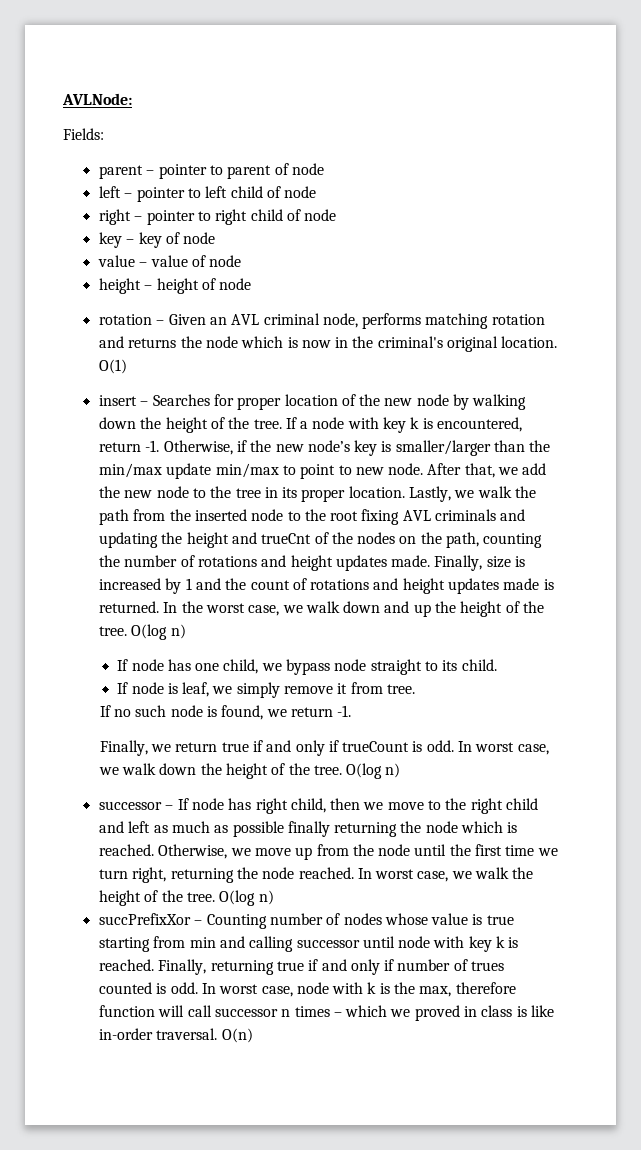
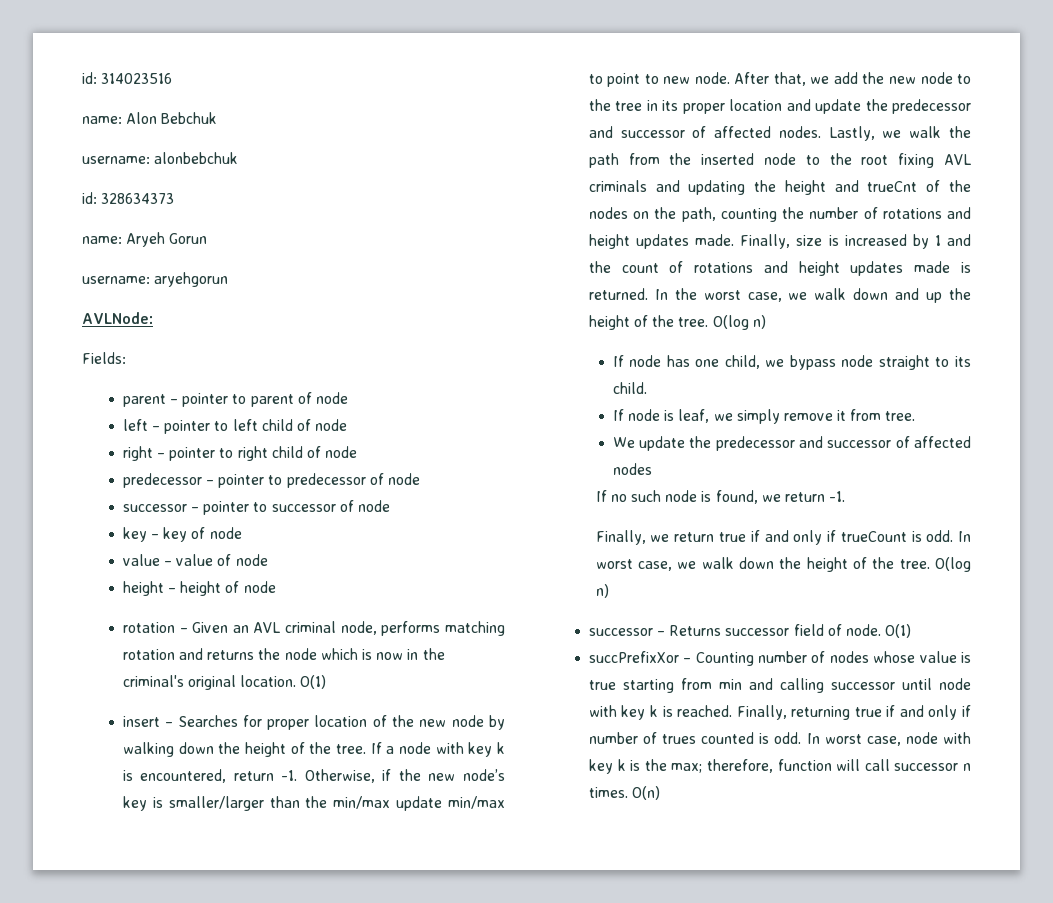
(62, 99) none -> [82,72,173,84] [82,112,218,124] [82,152,239,164] [82,192,175,204] [82,232,208,247] [82,272,229,287] id: 314023516 // name: Alon Bebchuk // username: alonbebchuk // id: 328634373 // name: Aryeh Gorun // username: aryehgorun //
(337, 215) none -> [122,473,421,488] [122,500,391,515] // predecessor – pointer to predecessor of node // successor – pointer to successor of node
[348,486,405,498] location. -> [729,99,971,114] [588,126,821,138] location and update the predecessor and successor of affected nodes.
(416, 689) none -> [612,436,971,451] [612,463,652,475] // We update the predecessor and successor of affected nodes
[177,798,539,814] [98,821,518,837] [98,844,558,860] [98,867,534,883] [98,890,274,906] If node has right child, then we move to the right child and left as much as possible finally returning the node which is reached. Otherwise, we move up from the node until the first time we turn right, returning the node reached. In worst case, we walk the height of the tree. O(log n) -> [669,624,912,638] Returns successor field of node. O(1)
(364, 988) none -> [588,759,613,774] key
[419,982,516,997] max, therefore -> [671,759,773,773] max; therefore,
[294,1005,555,1021] [98,1028,218,1040] times – which we proved in class is like in-order traversal. -> [588,787,628,798] times.

